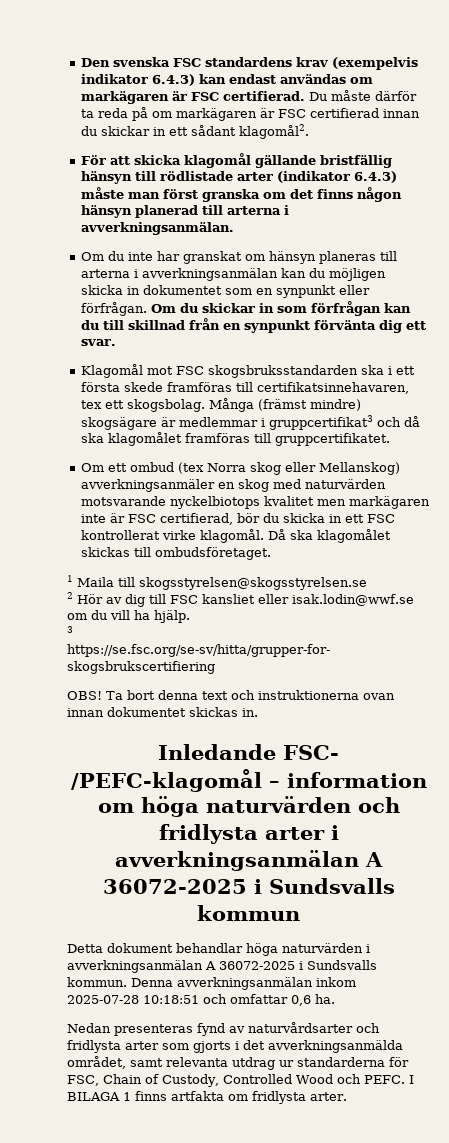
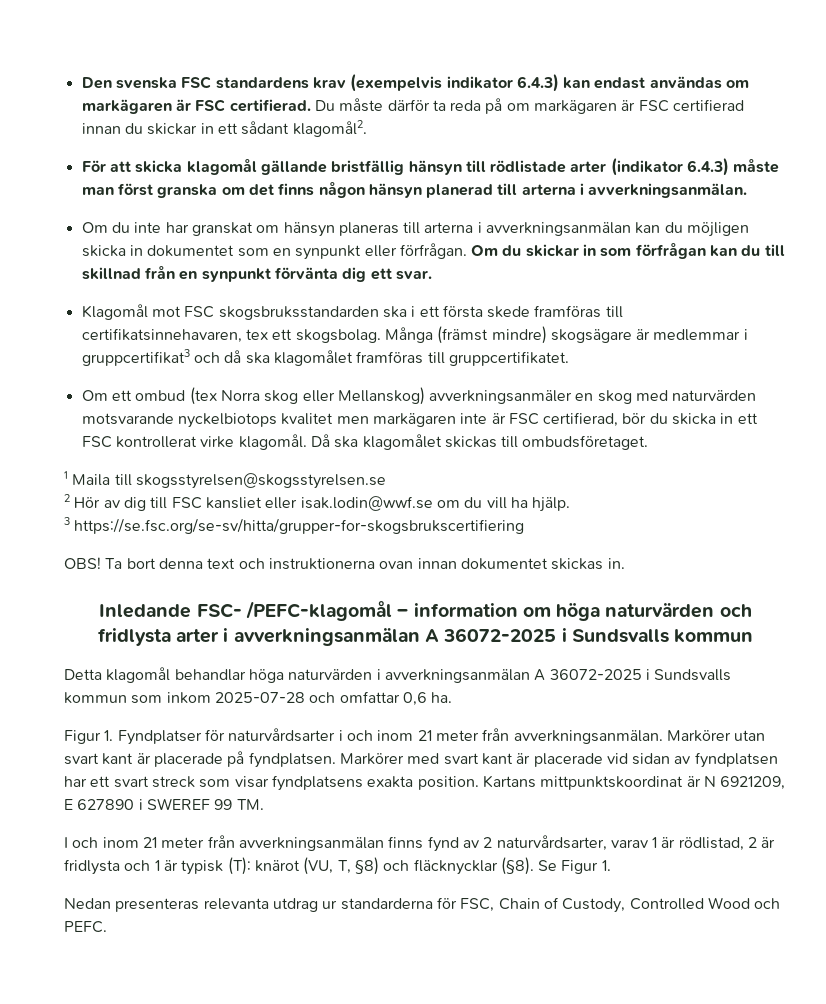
[107,943,173,953] dokument -> [106,667,171,683] klagomål
[67,977,313,990] kommun. Denna avverkningsanmälan -> [64,692,163,704] kommun som
[143,995,199,1004] 10:18:51 -> (305, 697) none
[67,1022,380,1036] [67,1040,403,1053] [67,1056,163,1069] Nedan presenteras fynd av naturvårdsarter och fridlysta arter som gjorts i det avverkningsanmälda området, samt -> [64,728,766,745] [64,751,778,768] [64,775,786,791] [64,798,264,810] [64,835,776,852] [64,857,611,875] [64,898,200,912] Figur 1. Fyndplatser för naturvårdsarter i och inom 21 meter från avverkningsanmälan. Markörer utan svart kant är placerade på fyndplatsen. Markörer med svart kant är placerade vid sidan av fyndplatsen har ett svart streck som visar fyndplatsens exakta position. Kartans mittpunktskoordinat är N 6921209, E 627890 i SWEREF 99 TM. // I och inom 21 meter från avverkningsanmälan finns fynd av 2 naturvårdsarter, varav 1 är rödlistad, 2 är fridlysta och 1 är typisk (T): knärot (VU, T, §8) och fläcknycklar (§8). Se Figur 1. // Nedan presenteras
[408,1075,414,1084] [67,1091,347,1104] I BILAGA 1 finns artfakta om fridlysta arter. -> (107, 927) none

